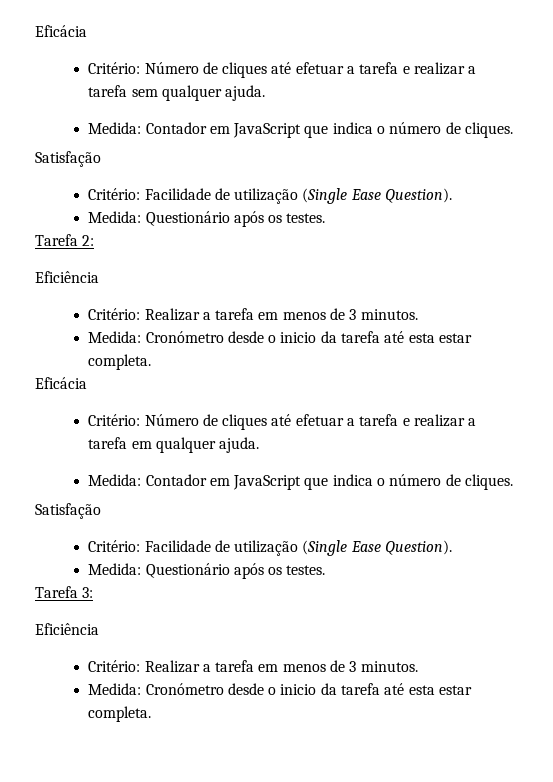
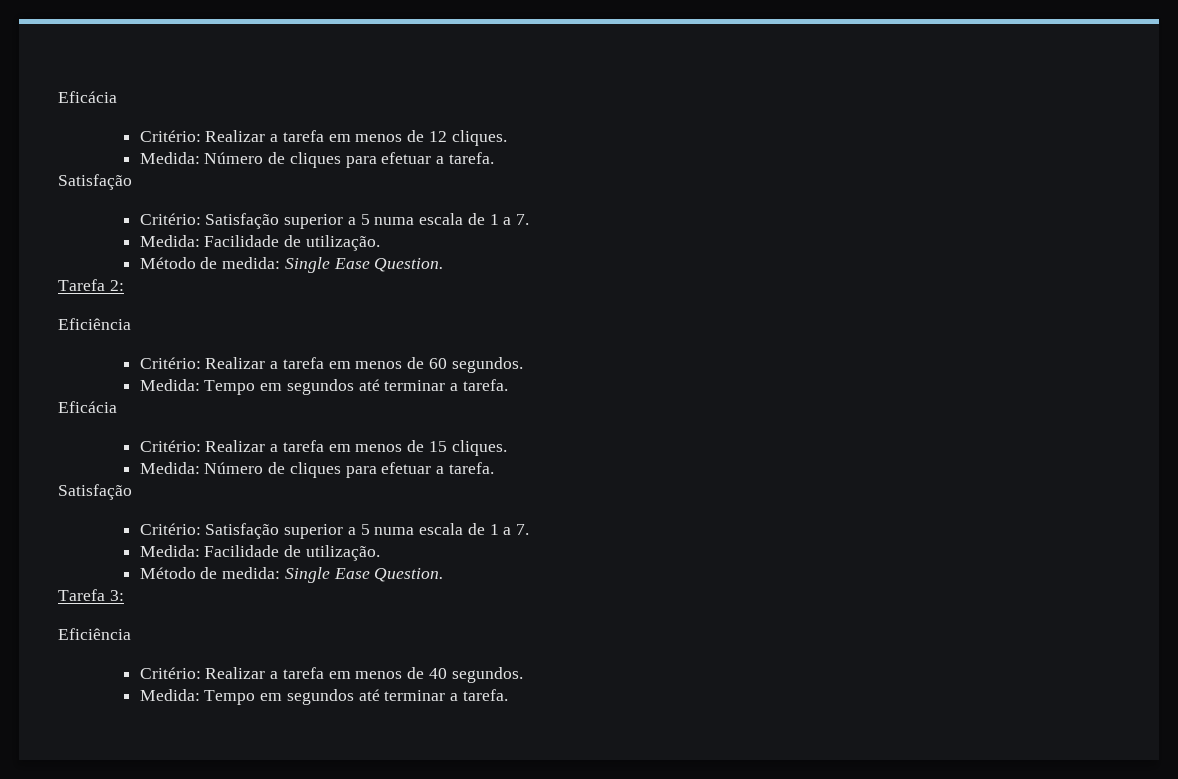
[35,25,87,37] [88,62,477,78] [88,85,266,101] [88,122,514,138] [35,151,101,167] [88,188,453,204] [88,211,326,227] Eficácia // Critério: Número de cliques até efetuar a tarefa e realizar a tarefa sem qualquer ajuda. // Medida: Contador em JavaScript que indica o número de cliques. // Satisfação // Critério: Facilidade de utilização (Single Ease Question). // Medida: Questionário após os testes. -> [58,91,117,103] [139,130,507,146] [139,152,494,168] [58,174,132,190] [139,213,530,229] [139,235,380,251] [139,257,444,273] Eficácia // Critério: Realizar a tarefa em menos de 12 cliques. // Medida: Número de cliques para efetuar a tarefa. // Satisfação // Critério: Satisfação superior a 5 numa escala de 1 a 7. // Medida: Facilidade de utilização. // Método de medida: Single Ease Question.
[349,309,418,320] [88,331,473,343] [88,354,152,370] [35,377,87,389] [88,414,477,430] [88,437,260,453] [88,474,514,490] [35,503,101,519] [88,540,453,556] [88,563,326,579] 3 minutos. // Medida: Cronómetro desde o inicio da tarefa até esta estar completa. // Eficácia // Critério: Número de cliques até efetuar a tarefa e realizar a tarefa em qualquer ajuda. // Medida: Contador em JavaScript que indica o número de cliques. // Satisfação // Critério: Facilidade de utilização (Single Ease Question). // Medida: Questionário após os testes. -> [428,357,523,373] [139,379,508,395] [58,401,117,413] [139,440,507,456] [139,462,494,478] [58,484,132,500] [139,523,530,539] [139,545,380,561] [139,567,444,583] 60 segundos. // Medida: Tempo em segundos até terminar a tarefa. // Eficácia // Critério: Realizar a tarefa em menos de 15 cliques. // Medida: Número de cliques para efetuar a tarefa. // Satisfação // Critério: Satisfação superior a 5 numa escala de 1 a 7. // Medida: Facilidade de utilização. // Método de medida: Single Ease Question.
[349,661,418,672] [88,683,473,695] [88,706,152,722] 3 minutos. // Medida: Cronómetro desde o inicio da tarefa até esta estar completa. -> [428,667,523,683] [139,689,508,705] 40 segundos. // Medida: Tempo em segundos até terminar a tarefa.

